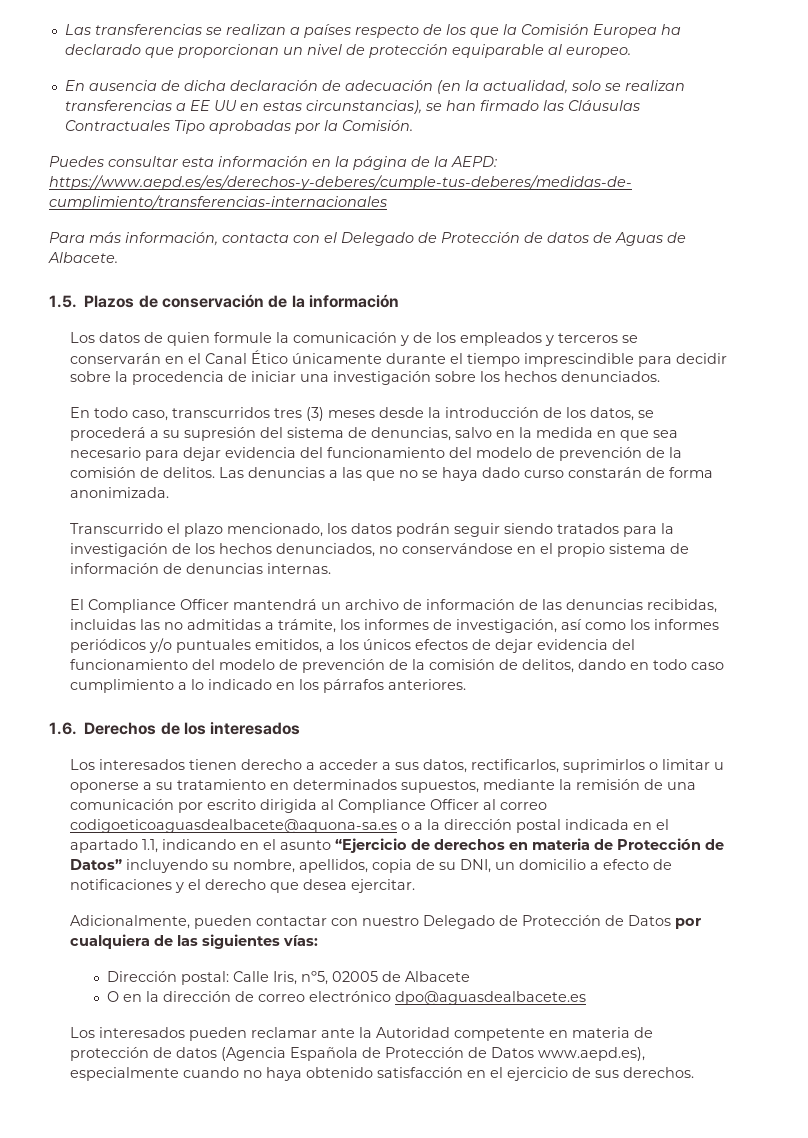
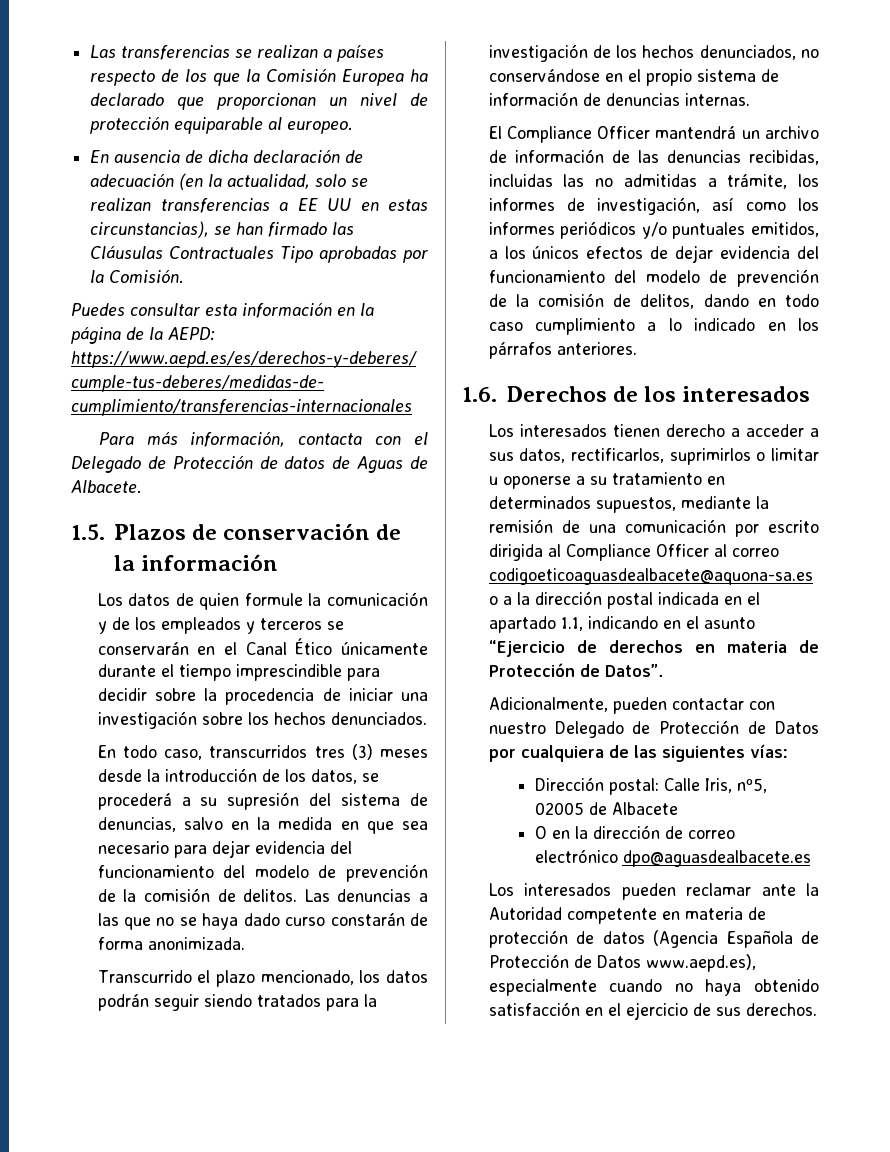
[70,859,673,873] [70,879,416,893] Datos” incluyendo su nombre, apellidos, copia de su DNI, un domicilio a efecto de notificaciones y el derecho que desea ejercitar. -> [604,664,663,677] Datos”.

